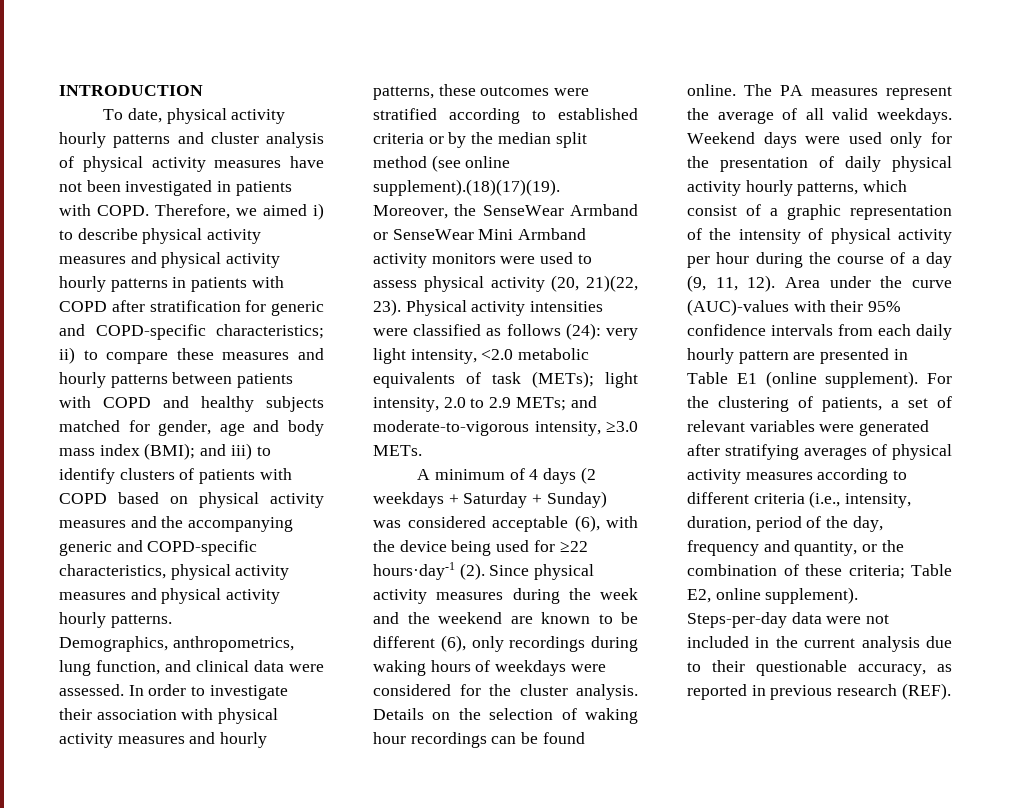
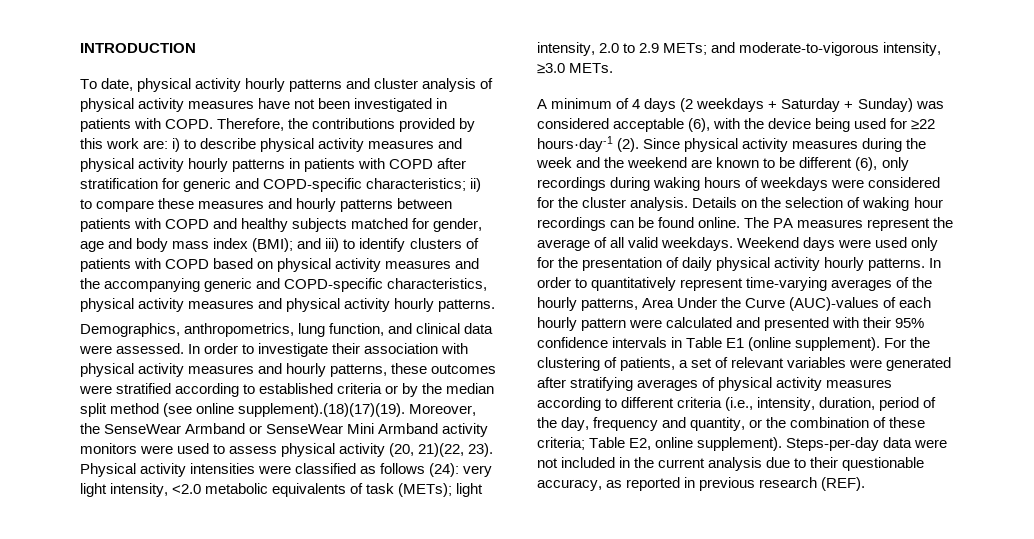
[236,204,307,216] we aimed -> [288,118,476,132] [80,138,169,149] the contributions provided by this work are:
[797,180,908,196] [687,204,952,220] [687,228,952,244] [687,252,952,268] [687,275,952,292] [687,299,789,316] patterns, which consist of a graphic representation of the intensity of physical activity per hour during the course of a day (9, 11, 12). Area under the curve (AUC)-values -> [868,258,942,271] [537,277,933,291] [537,297,932,311] [537,317,830,331] patterns. In order to quantitatively represent time-varying averages of the hourly patterns, Area Under the Curve (AUC)-values of each hourly pattern were calculated and presented
[838,324,952,340] [687,348,890,364] from each daily hourly pattern are presented -> (668, 342) none

